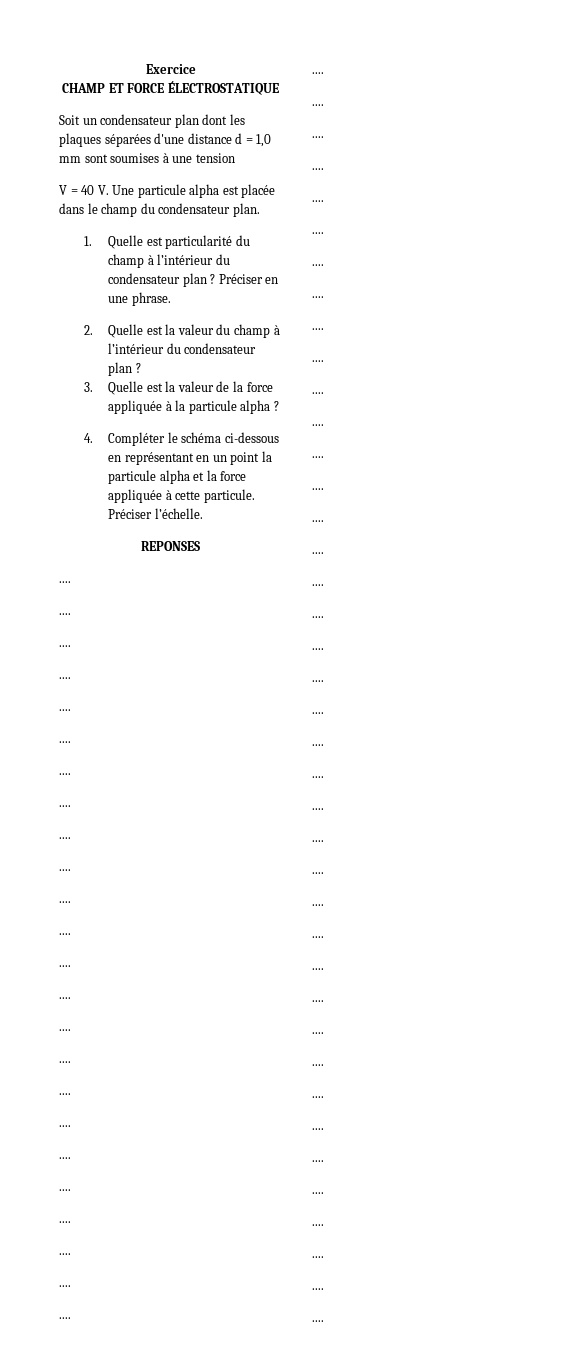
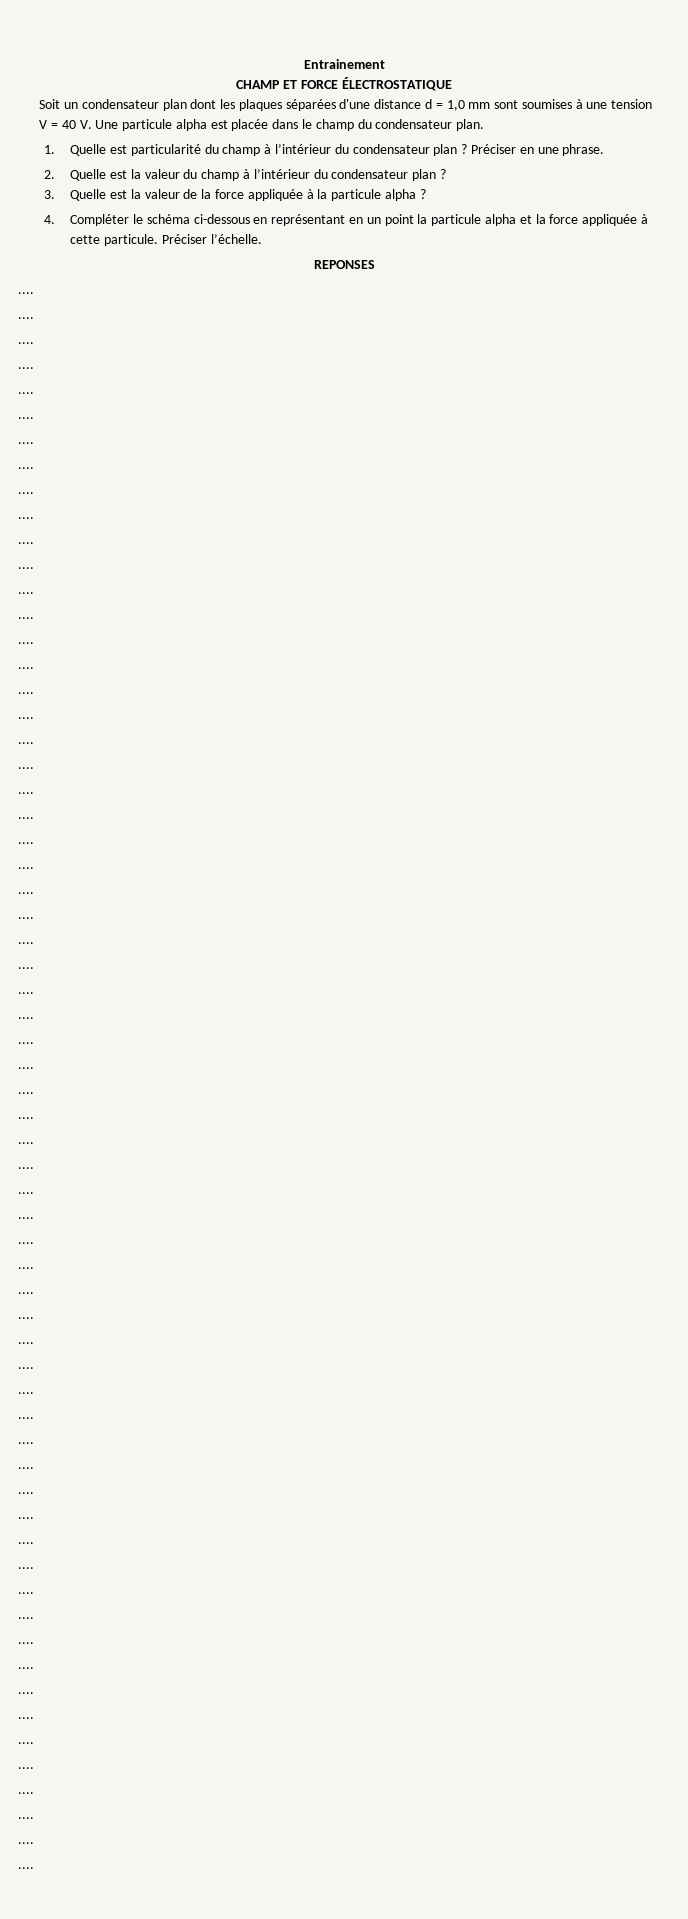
[145,64,196,74] Exercice -> [303,59,385,69] Entrainement

